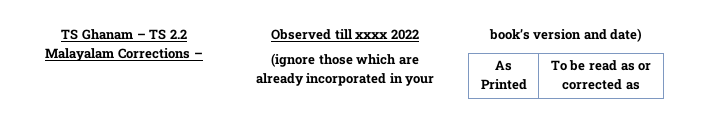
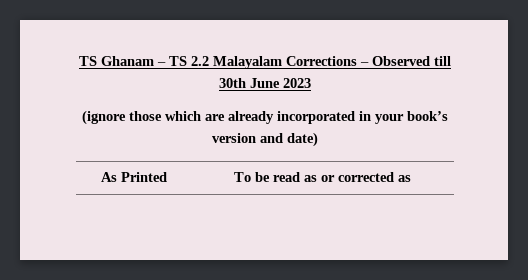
[355,29,419,40] xxxx 2022 -> [219,78,311,88] 30th June 2023

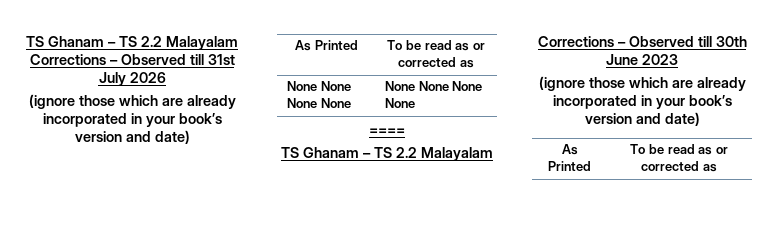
(451, 61) none -> [207,54,235,65] [98,72,166,86] [28,94,236,109] [42,113,222,127] [74,130,190,144] [295,40,358,51] [387,40,485,51] [398,57,474,68] [287,81,351,91] [287,98,351,108] [385,81,483,91] [385,98,416,108] [369,128,405,135] [281,147,493,161] [537,36,712,47] 31st July 2026 // (ignore those which are already incorporated in your book’s version and date) // As Printed | To be read as or corrected as // None None None None | None None None None // ==== // TS Ghanam – TS 2.2 Malayalam Corrections – Observed till

